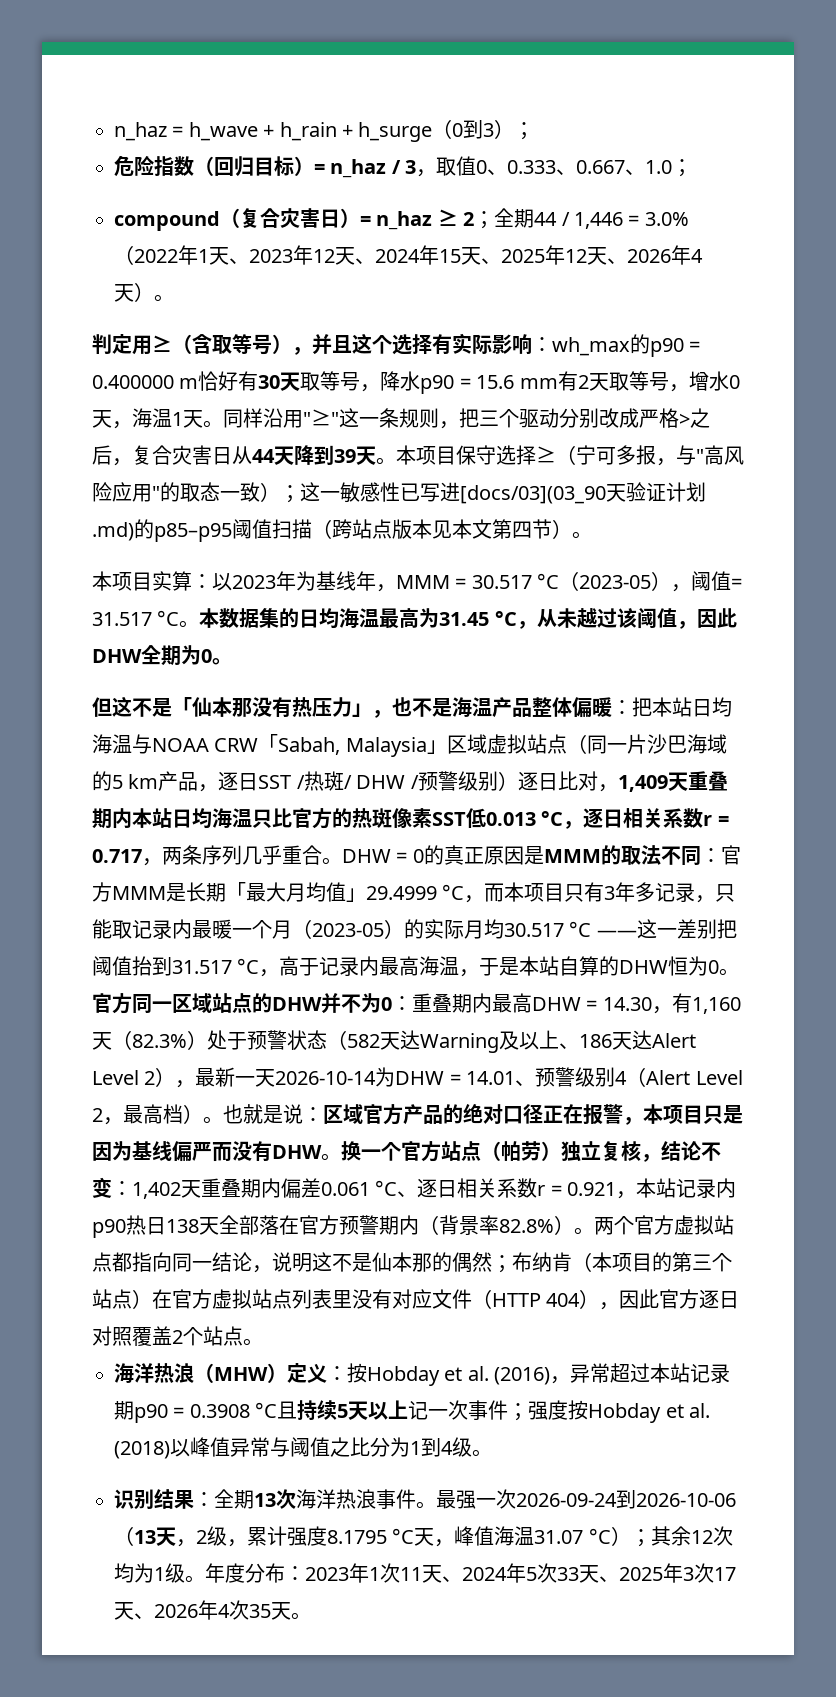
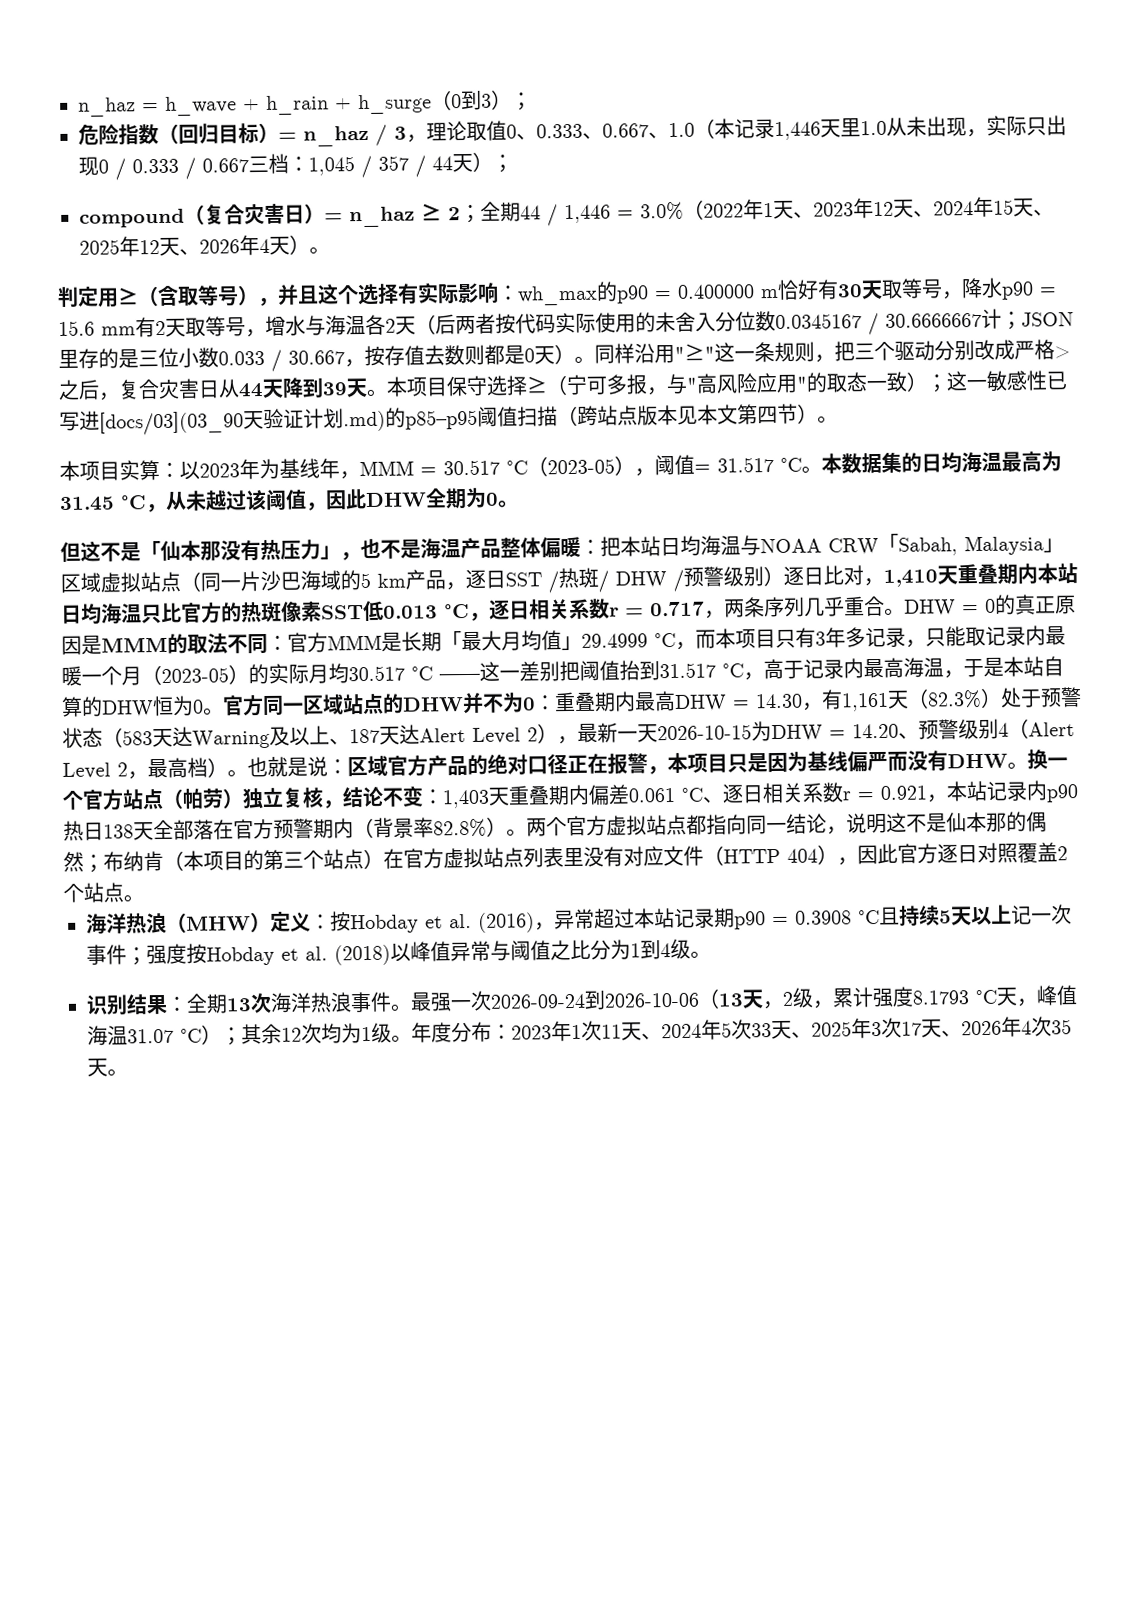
(437, 173) none -> [426,120,467,142] 理论
(673, 167) none -> [694,115,1067,140] [78,151,493,181] （本记录1,446天里1.0从未出现，实际只出现0 / 0.333 / 0.667三档：1,045 / 357 / 44天）
[728,375,740,389] [92,408,203,429] 0天，海温1天 -> [305,308,1074,336] [58,343,575,372] 与海温各2天（后两者按代码实际使用的未舍入分位数0.0345167 / 30.6666667计；JSON里存的是三位小数0.033 / 30.667，按存值去数则都是0天）
[617,775,668,792] 1,409 -> [883,569,938,587] 1,410
[691,997,741,1014] 1,160 -> [841,692,889,712] 1,161
[347,1034,380,1048] 582 -> [122,730,153,746] 583
[579,1034,612,1048] 186 -> [349,728,380,744] 187
[275,1071,377,1085] 2026-10-14 -> [657,724,752,741] 2026-10-15
[466,1071,516,1085] 14.01 -> [852,723,899,739] 14.20
[132,1182,181,1199] 1,402 -> [442,789,490,809] 1,403
[327,1530,387,1544] 8.1795 -> [912,990,969,1005] 8.1793

